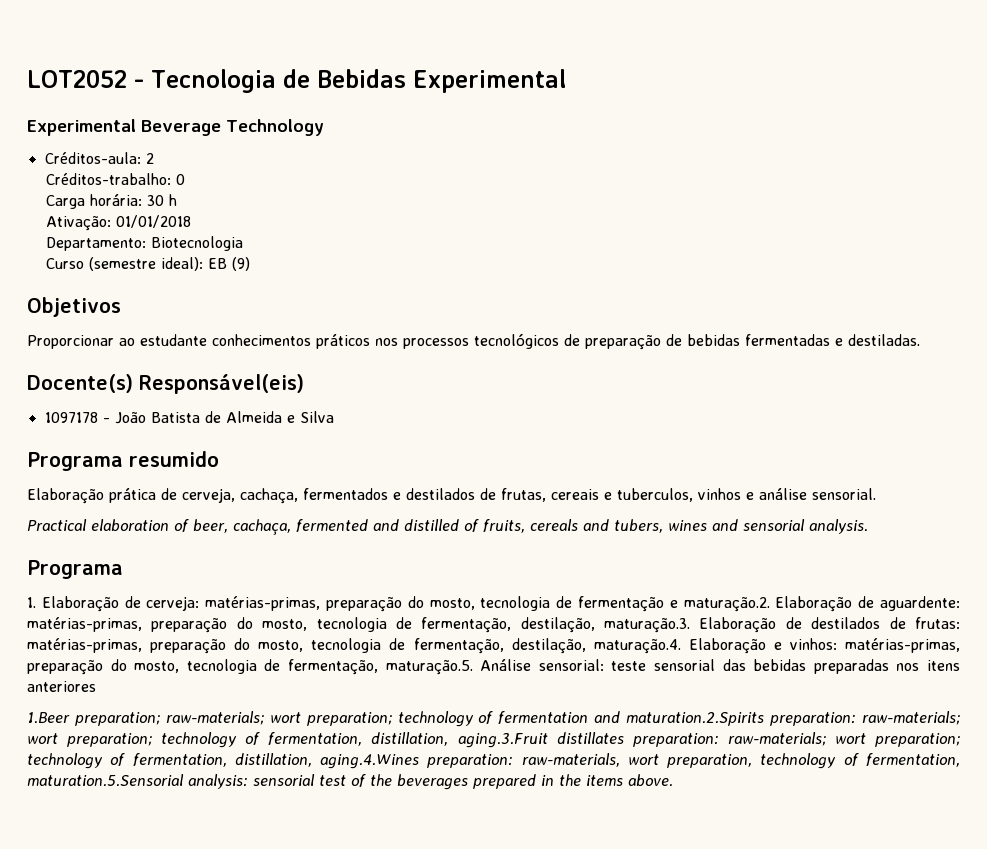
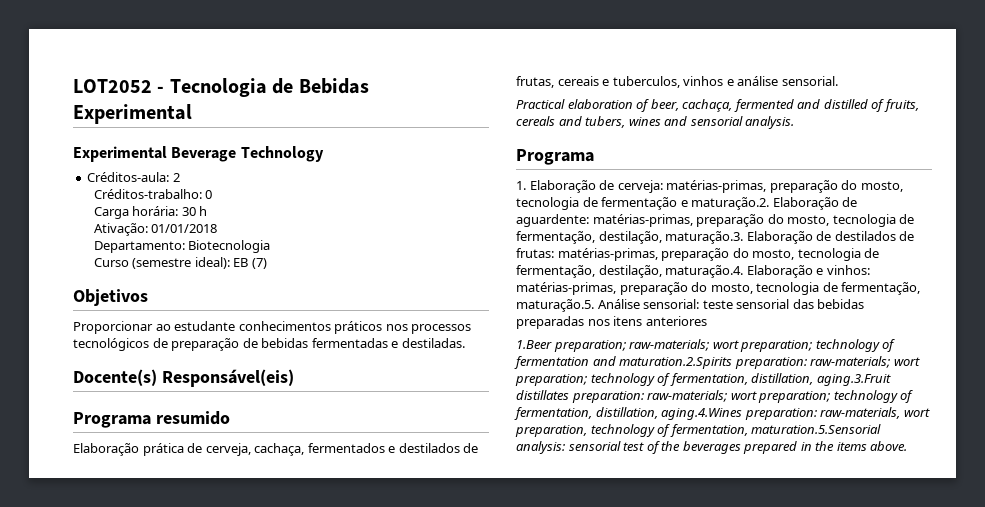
[232,257,251,271] (9) -> [251,258,267,269] (7)
[44,411,334,424] // 1097178 - João Batista de Almeida e Silva -> (294, 378) none

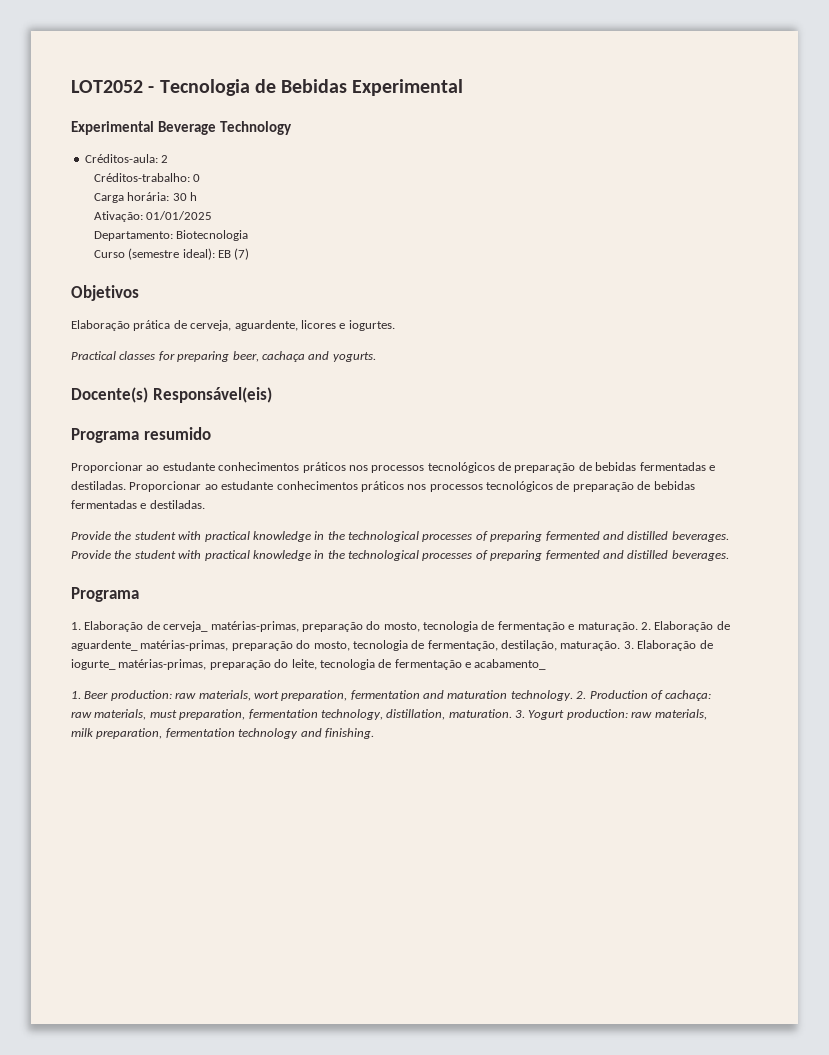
[151,224,218,233] 01/01/2018 -> [146,211,213,220] 01/01/2025
(148, 297) none -> [71,320,395,331] [71,351,376,362] [71,387,272,403] [71,427,211,443] // Elaboração prática de cerveja, aguardente, licores e iogurtes. // Practical classes for preparing beer, cachaça and yogurts. // Docente(s) Responsável(eis) // Programa resumido
[73,369,294,387] [73,411,230,428] [73,443,479,456] [516,76,838,88] [516,99,919,112] [516,116,795,129] // Docente(s) Responsável(eis) // Programa resumido // Elaboração prática de cerveja, cachaça, fermentados e destilados de frutas, cereais e tuberculos, vinhos e análise sensorial. // Practical elaboration of beer, cachaça, fermented and distilled of fruits, cereals and tubers, wines and sensorial analysis. -> [129,481,695,492] [71,500,205,509] [71,531,729,542] [71,550,729,561] Proporcionar ao estudante conhecimentos práticos nos processos tecnológicos de preparação de bebidas fermentadas e destiladas. // Provide the student with practical knowledge in the technological processes of preparing fermented and distilled beverages. Provide the student with practical knowledge in the technological processes of preparing fermented and distilled beverages.
[617,180,663,193] cerveja: -> [163,621,209,632] cerveja_
[691,197,858,210] [516,214,915,227] [516,231,915,244] [516,248,880,261] [516,265,870,278] [516,282,921,295] [516,299,865,312] [516,316,707,329] [516,339,896,352] [514,356,920,369] [515,373,891,386] [516,390,914,403] [514,407,930,420] [515,424,882,437] [516,441,908,454] maturação.2. Elaboração de aguardente: matérias-primas, preparação do mosto, tecnologia de fermentação, destilação, maturação.3. Elaboração de destilados de frutas: matérias-primas, preparação do mosto, tecnologia de fermentação, destilação, maturação.4. Elaboração e vinhos: matérias-primas, preparação do mosto, tecnologia de fermentação, maturação.5. Análise sensorial: teste sensorial das bebidas preparadas nos itens anteriores // 1.Beer preparation; raw-materials; wort preparation; technology of fermentation and maturation.2.Spirits preparation: raw-materials; wort preparation; technology of fermentation, distillation, aging.3.Fruit distillates preparation: raw-materials; wort preparation; technology of fermentation, distillation, aging.4.Wines preparation: raw-materials, wort preparation, technology of fermentation, maturation.5.Sensorial analysis: sensorial test of the beverages prepared in the items above. -> [577,621,730,632] [71,640,713,651] [71,659,547,670] [71,690,712,701] [71,709,707,720] [71,728,374,739] maturação. 2. Elaboração de aguardente_ matérias-primas, preparação do mosto, tecnologia de fermentação, destilação, maturação. 3. Elaboração de iogurte_ matérias-primas, preparação do leite, tecnologia de fermentação e acabamento_ // 1. Beer production: raw materials, wort preparation, fermentation and maturation technology. 2. Production of cachaça: raw materials, must preparation, fermentation technology, distillation, maturation. 3. Yogurt production: raw materials, milk preparation, fermentation technology and finishing.

